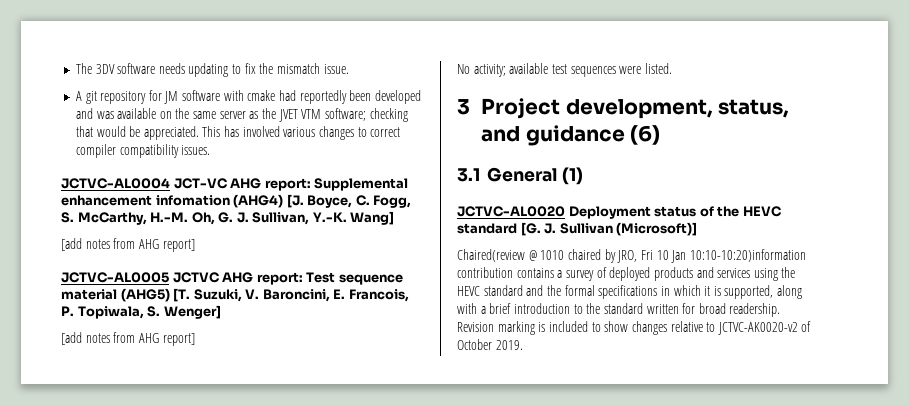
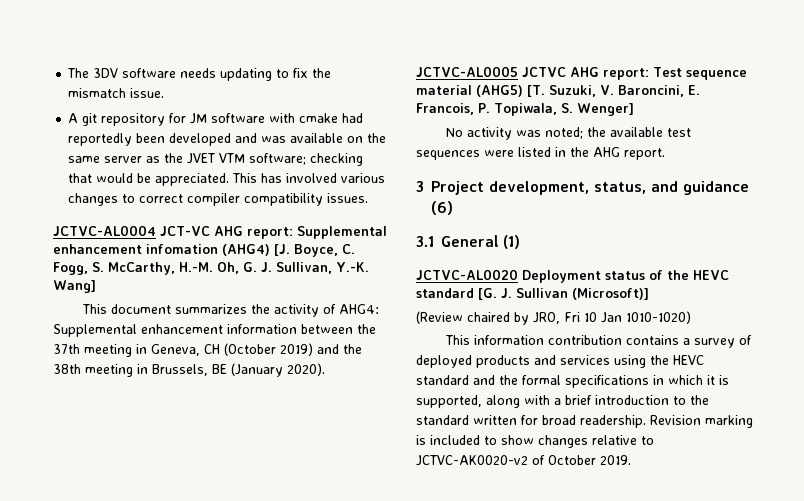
[61,238,195,252] [add notes from AHG report] -> [81,304,379,317] [53,324,376,337] [53,343,362,357] [53,363,325,377] This document summarizes the activity of AHG4: Supplemental enhancement information between the 37th meeting in Geneva, CH (October 2019) and the 38th meeting in Brussels, BE (January 2020).
[61,332,195,346] [457,63,672,77] [add notes from AHG report] // No activity; available test sequences were listed. -> [445,127,691,140] [416,147,665,160] No activity was noted; the available test sequences were listed in the AHG report.
[457,249,565,262] Chaired(review @ 1010 -> [416,311,463,324] (Review
[689,249,806,262] 10:10-10:20)information -> [626,311,691,324] [444,335,544,345] 1010-1020) // This information

